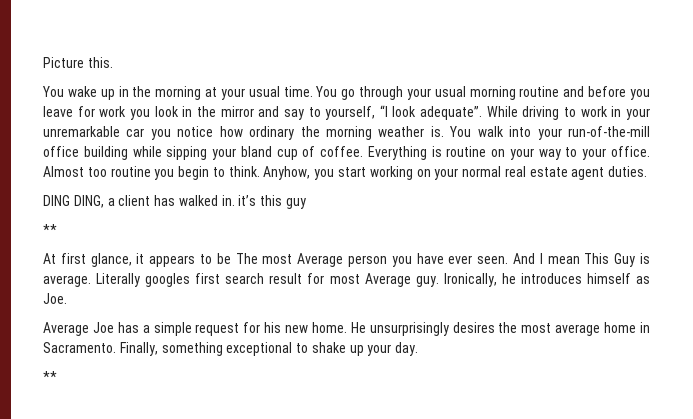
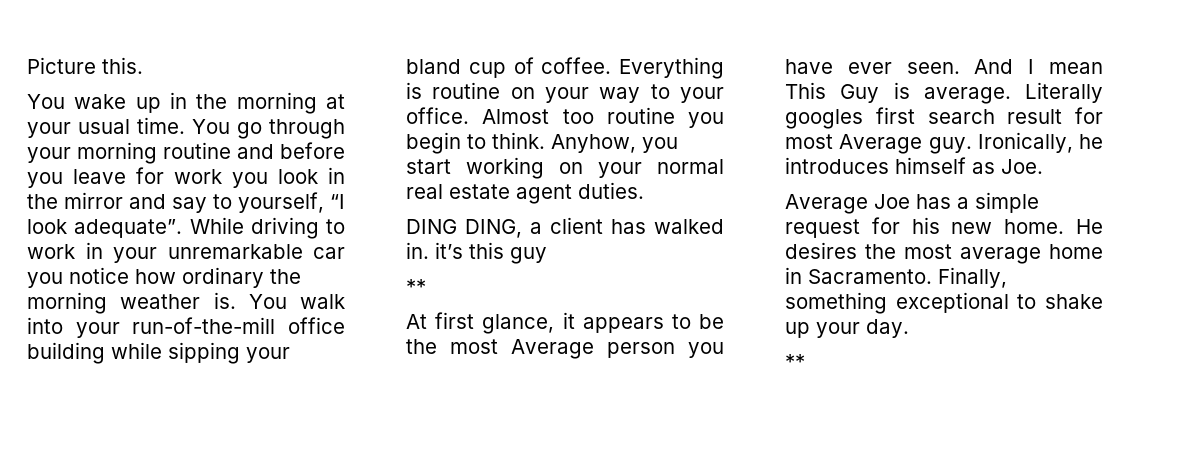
[434,86,466,97] usual -> (71, 155) none
[235,253,258,264] The -> [406,339,437,354] the
[369,322,449,336] unsurprisingly -> (1103, 226) none

